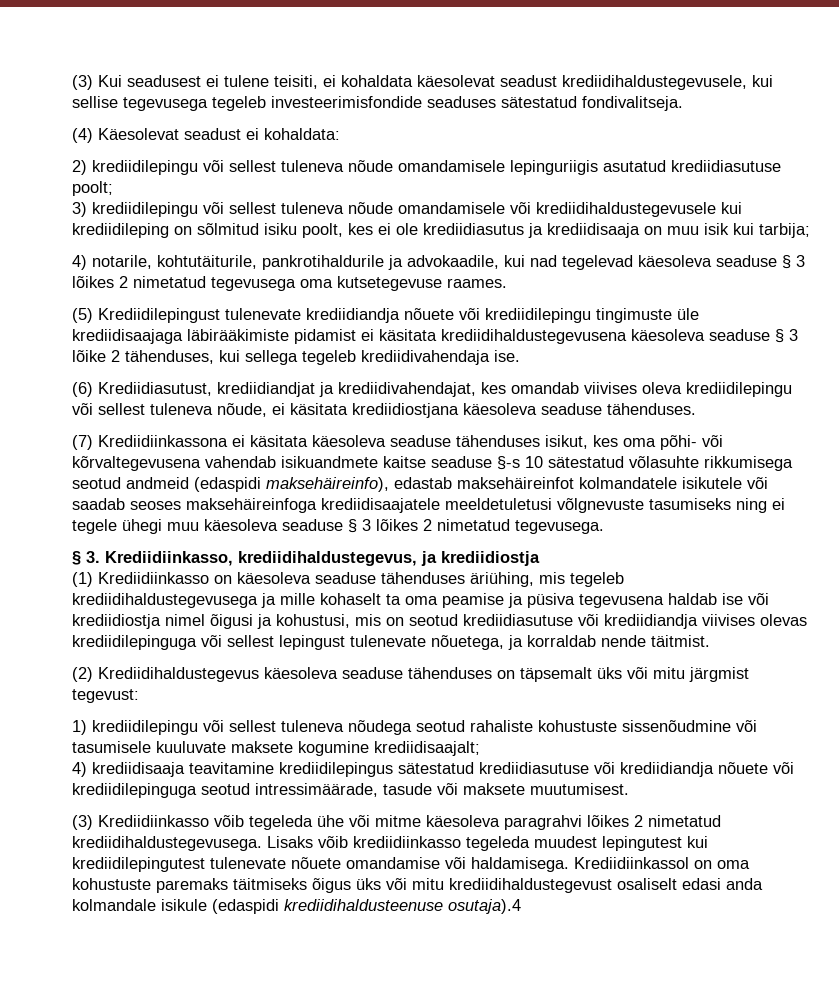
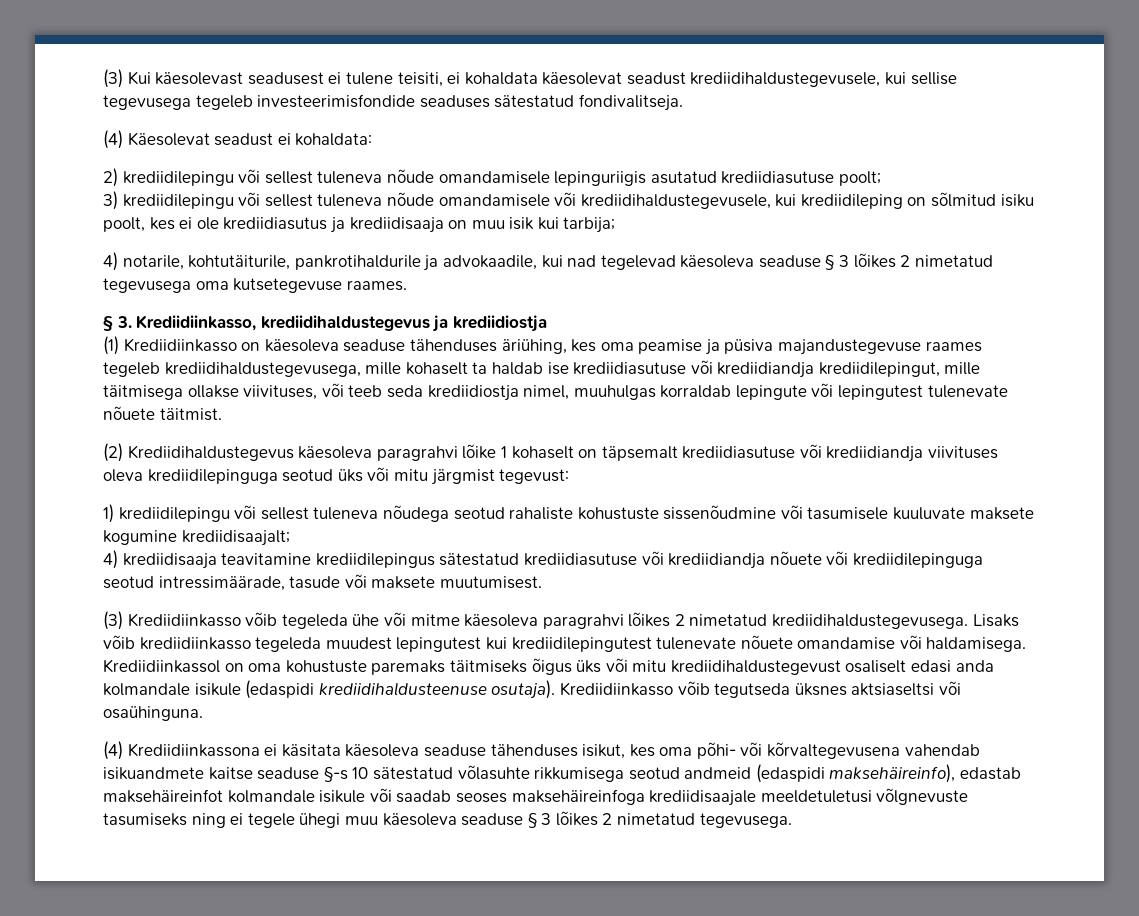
(122, 81) none -> [155,72,244,85] käesolevast
[536,202,716,217] krediidihaldustegevusele -> [580,194,771,209] krediidihaldustegevusele,
[72,308,699,323] [72,329,798,344] [72,350,520,365] [72,382,792,397] [72,403,696,418] [72,435,723,450] [72,456,793,471] [72,477,768,492] [72,498,785,513] [72,519,604,534] // (5) Krediidilepingust tulenevate krediidiandja nõuete või krediidilepingu tingimuste üle krediidisaajaga läbirääkimiste pidamist ei käsitata krediidihaldustegevusena käesoleva seaduse § 3 lõike 2 tähenduses, kui sellega tegeleb krediidivahendaja ise. // (6) Krediidiasutust, krediidiandjat ja krediidivahendajat, kes omandab viivises oleva krediidilepingu või sellest tuleneva nõude, ei käsitata krediidiostjana käesoleva seaduse tähenduses. // (7) Krediidiinkassona ei käsitata käesoleva seaduse tähenduses isikut, kes oma põhi- või kõrvaltegevusena vahendab isikuandmete kaitse seaduse §-s 10 sätestatud võlasuhte rikkumisega seotud andmeid (edaspidi maksehäireinfo), edastab maksehäireinfot kolmandatele isikutele või saadab seoses maksehäireinfoga krediidisaajatele meeldetuletusi võlgnevuste tasumiseks ning ei tegele ühegi muu käesoleva seaduse § 3 lõikes 2 nimetatud tegevusega. -> (407, 285) none
[238,551,417,566] krediidihaldustegevus, -> [260,315,430,331] krediidihaldustegevus
[539,572,624,587] [72,593,769,608] [72,614,807,629] [72,635,710,650] [72,667,592,682] mis tegeleb krediidihaldustegevusega ja mille kohaselt ta oma peamise ja püsiva tegevusena haldab ise või krediidiostja nimel õigusi ja kohustusi, mis on seotud krediidiasutuse või krediidiandja viivises olevas krediidilepinguga või sellest lepingust tulenevate nõuetega, ja korraldab nende täitmist. // (2) Krediidihaldustegevus käesoleva seaduse tähenduses on täpsemalt -> [571,339,982,355] [103,360,981,378] [103,383,1008,401] [103,406,222,421] [103,443,999,462] [103,469,334,484] kes oma peamise ja püsiva majandustegevuse raames tegeleb krediidihaldustegevusega, mille kohaselt ta haldab ise krediidiasutuse või krediidiandja krediidilepingut, mille täitmisega ollakse viivituses, või teeb seda krediidiostja nimel, muuhulgas korraldab lepingute või lepingutest tulenevate nõuete täitmist. // (2) Krediidihaldustegevus käesoleva paragrahvi lõike 1 kohaselt on täpsemalt krediidiasutuse või krediidiandja viivituses oleva krediidilepinguga seotud
[448,899,521,914] osutaja).4 -> [491,680,961,699] [103,706,203,721] [103,741,980,760] [103,764,1022,783] [103,788,969,806] [103,811,792,828] osutaja). Krediidiinkasso võib tegutseda üksnes aktsiaseltsi või osaühinguna. // (4) Krediidiinkassona ei käsitata käesoleva seaduse tähenduses isikut, kes oma põhi- või kõrvaltegevusena vahendab isikuandmete kaitse seaduse §-s 10 sätestatud võlasuhte rikkumisega seotud andmeid (edaspidi maksehäireinfo), edastab maksehäireinfot kolmandale isikule või saadab seoses maksehäireinfoga krediidisaajale meeldetuletusi võlgnevuste tasumiseks ning ei tegele ühegi muu käesoleva seaduse § 3 lõikes 2 nimetatud tegevusega.

